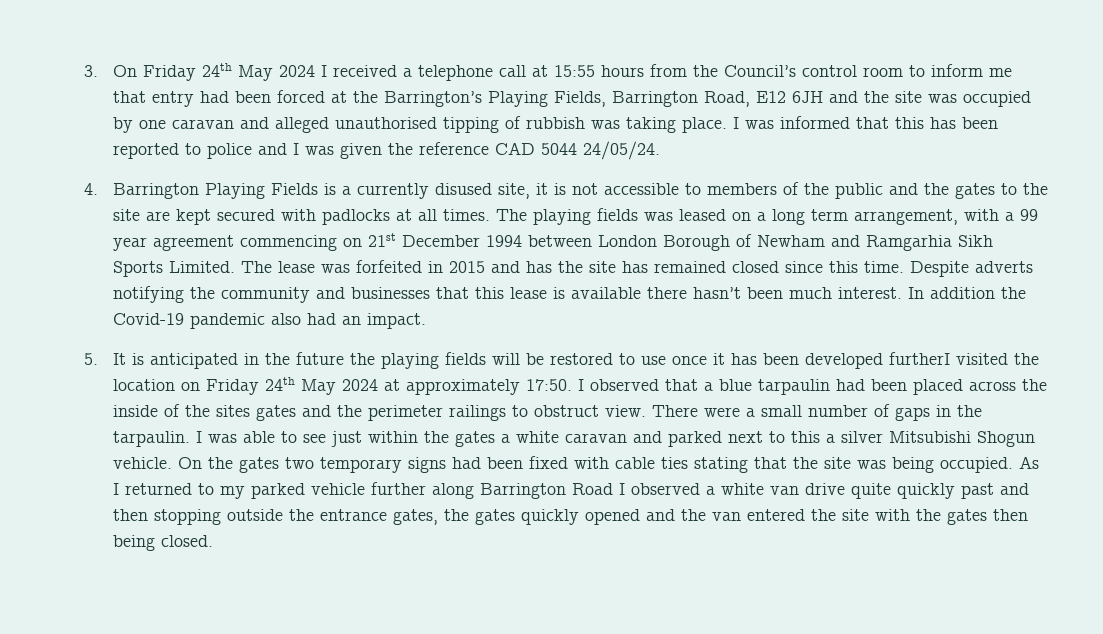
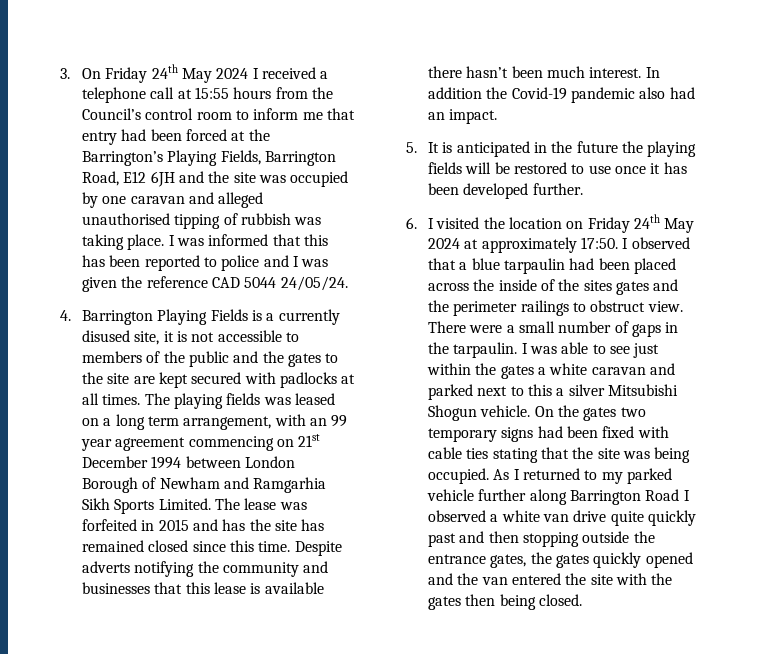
[1005,212,1015,221] a -> [310,418,328,426] an
[889,352,951,365] furtherI -> [532,183,583,195] [406,217,435,229] further. // 6. I

